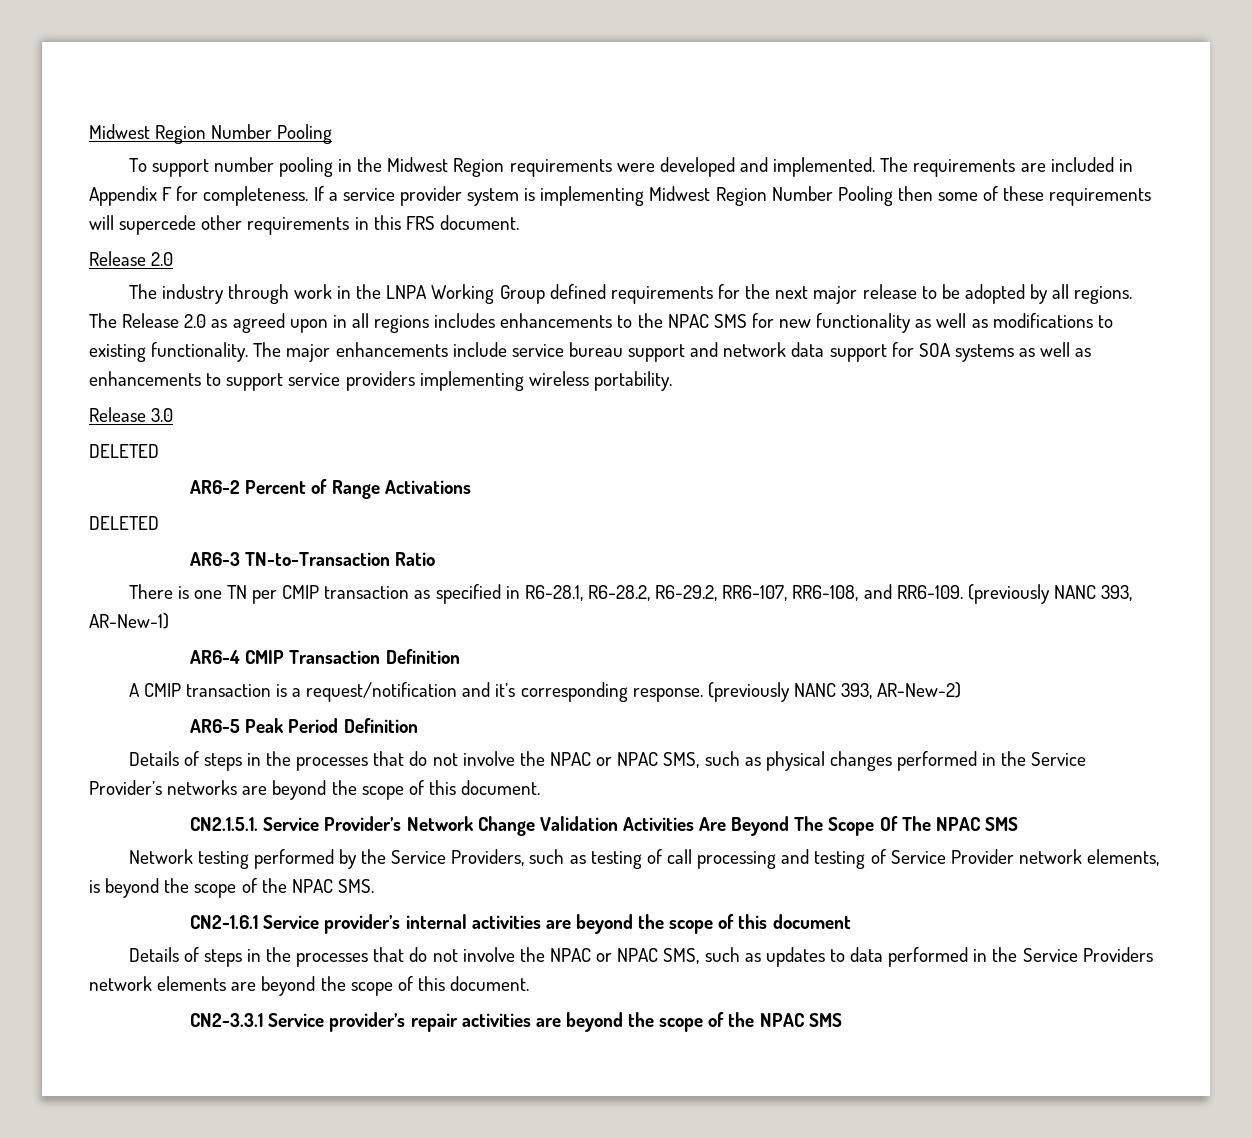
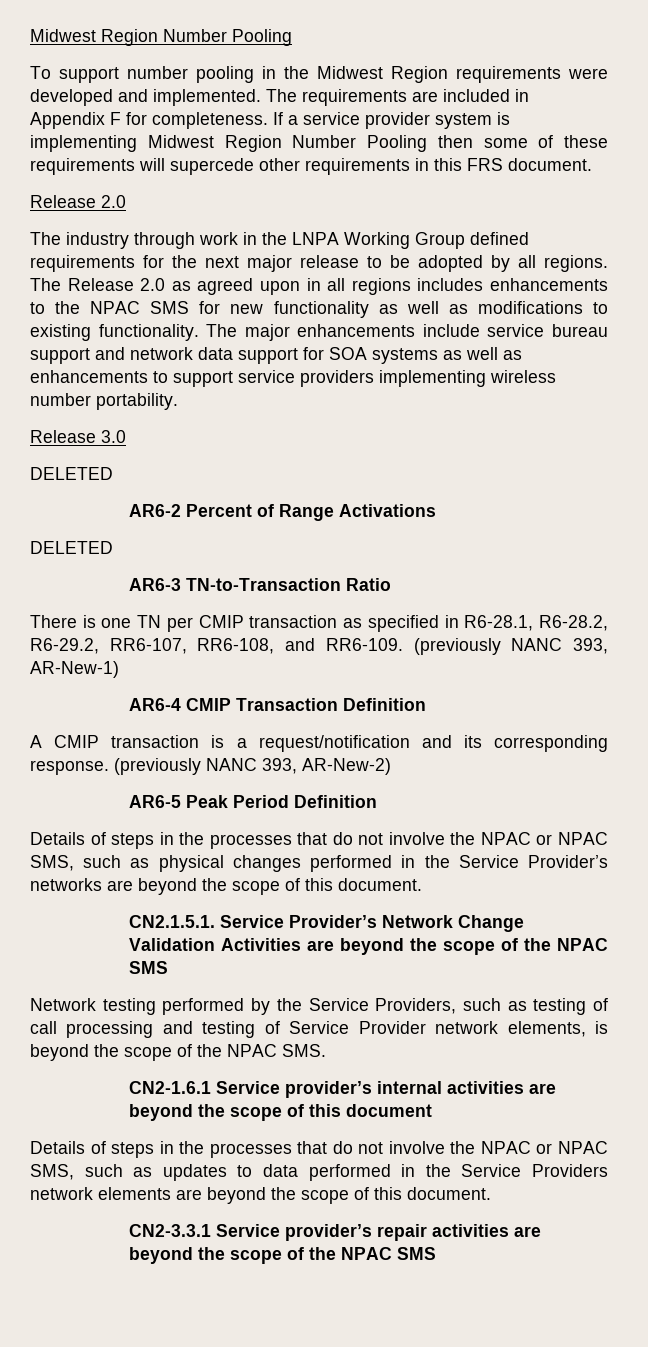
(589, 378) none -> [30,393,91,406] number
[495,683,516,697] it’s -> [463,735,482,748] its
[699,816,931,836] Are Beyond The Scope Of The -> [307,938,552,955] are beyond the scope of the

